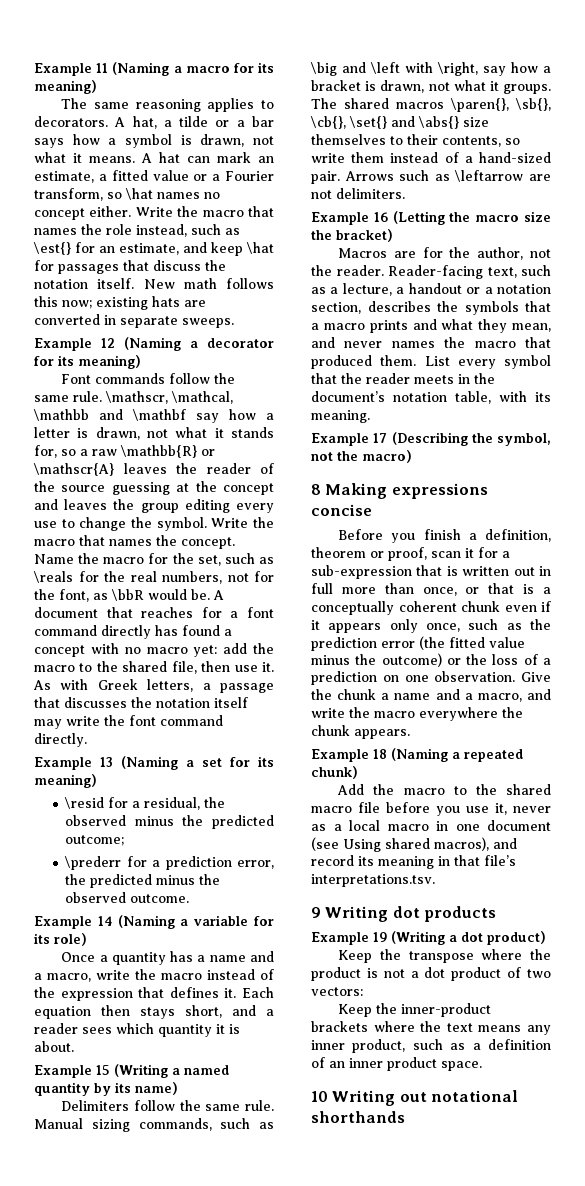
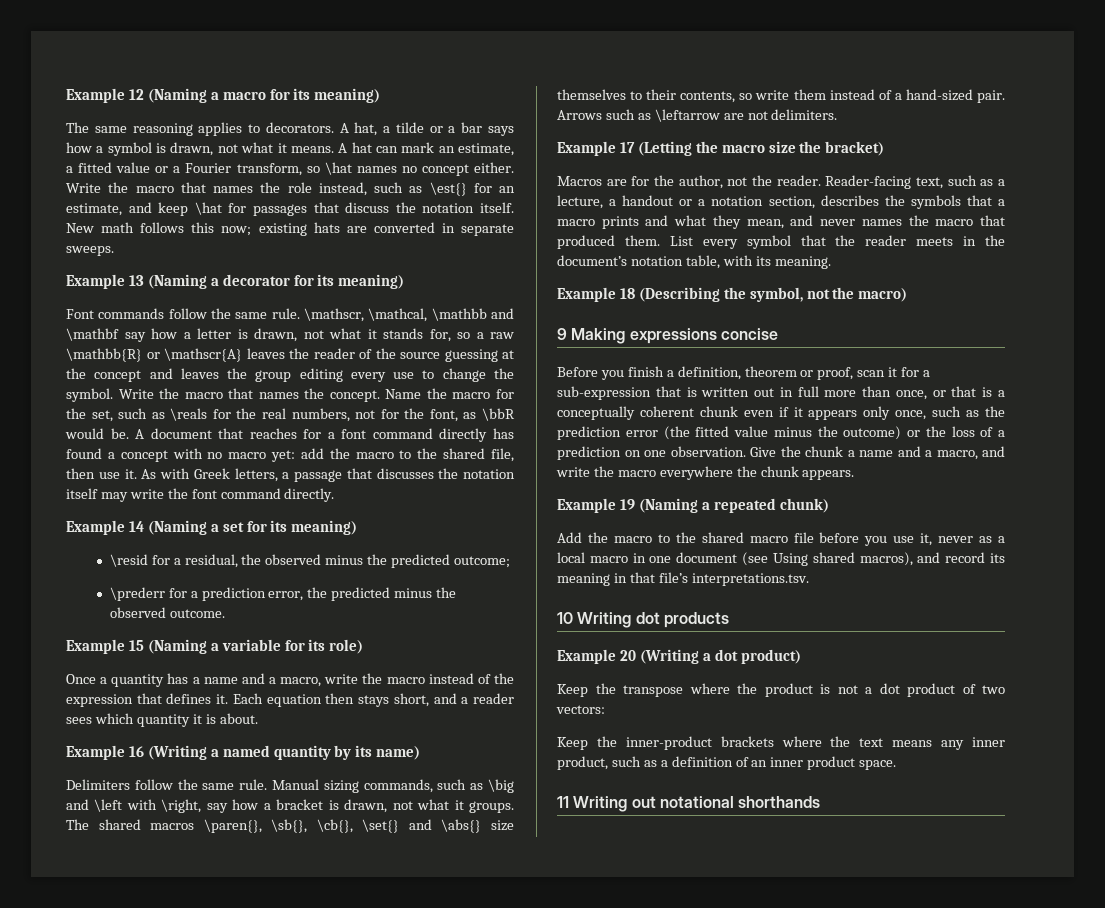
[34,63,109,76] Example 11 -> [66,88,144,103] Example 12
[101,338,115,348] 12 -> [128,275,144,286] 13
[100,757,113,767] 13 -> [128,521,144,532] 14
[97,916,112,926] 14 -> [128,640,144,651] 15
[96,1065,110,1075] 15 -> [128,746,144,757] 16
[373,212,388,222] 16 -> [619,142,635,153] 17
[373,433,388,443] 17 -> [619,288,635,299] 18
[311,484,321,495] 8 -> [557,328,567,340] 9
[373,749,387,759] 18 -> [619,499,635,510] 19
[311,907,321,918] 9 -> [557,612,573,624] 10
[373,932,387,942] 19 -> [619,650,636,661] 20
[311,1091,328,1102] 10 -> [557,796,569,808] 11

